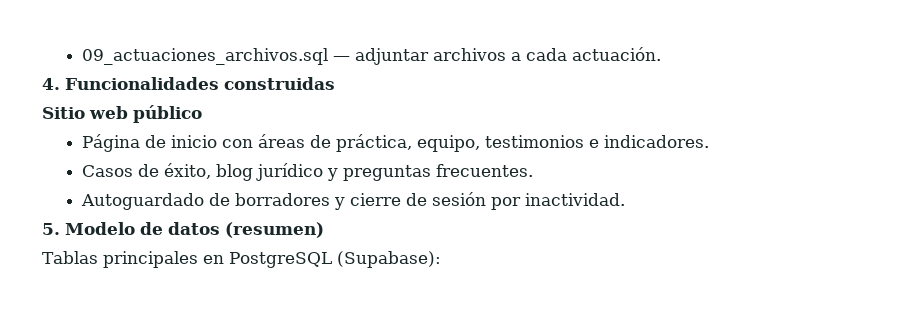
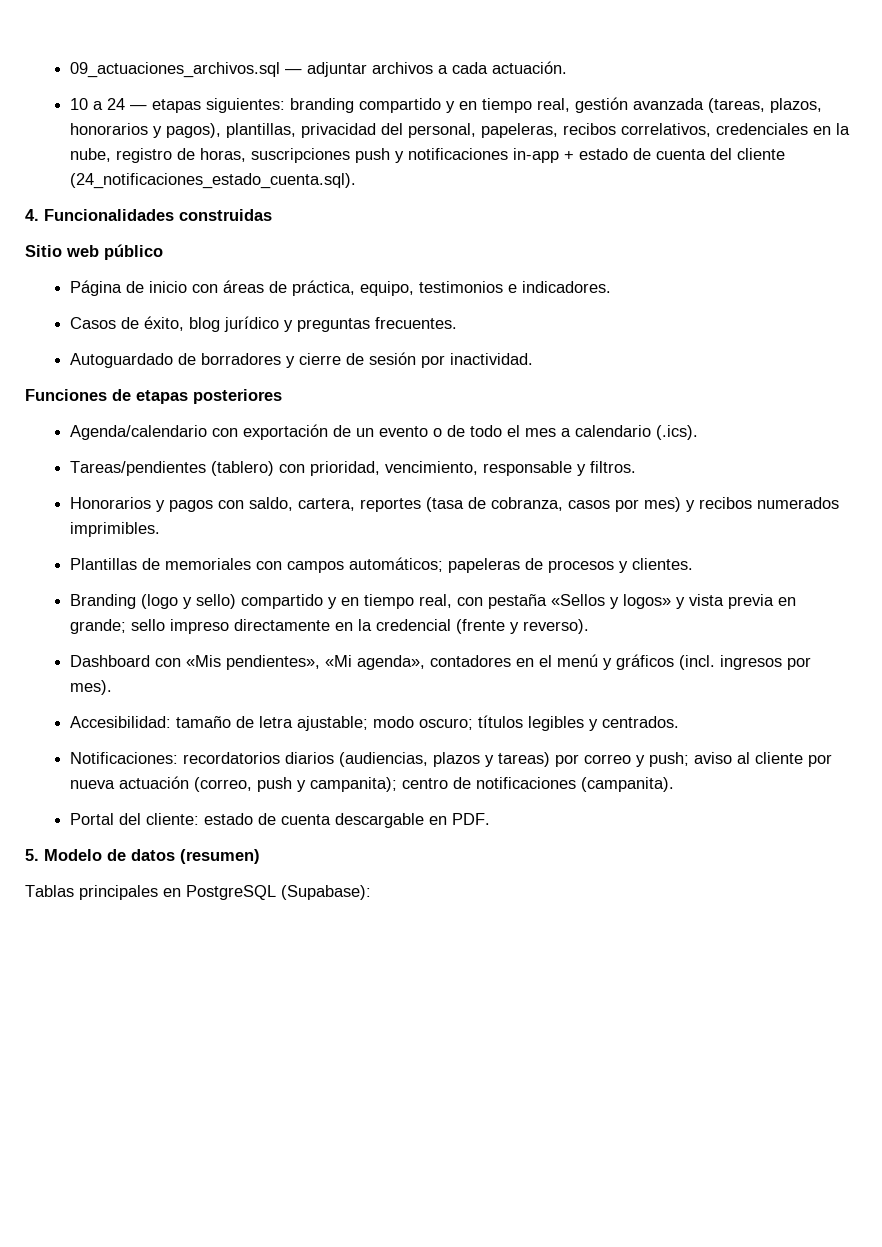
(661, 54) none -> [70,97,823,113] [70,123,851,138] [70,148,786,163] [70,173,357,189] // 10 a 24 — etapas siguientes: branding compartido y en tiempo real, gestión avanzada (tareas, plazos, honorarios y pagos), plantillas, privacidad del personal, papeleras, recibos correlativos, credenciales en la nube, registro de horas, suscripciones push y notificaciones in-app + estado de cuenta del cliente (24_notificaciones_estado_cuenta.sql).
(625, 199) none -> [25,389,282,404] [70,424,699,440] [70,461,637,476] [70,497,840,512] [70,522,161,537] [70,557,694,573] [70,594,797,609] [70,619,590,634] [70,654,812,670] [70,680,113,695] [70,715,680,731] [70,752,833,767] [70,776,675,792] [70,813,491,828] // Funciones de etapas posteriores // Agenda/calendario con exportación de un evento o de todo el mes a calendario (.ics). // Tareas/pendientes (tablero) con prioridad, vencimiento, responsable y filtros. // Honorarios y pagos con saldo, cartera, reportes (tasa de cobranza, casos por mes) y recibos numerados imprimibles. // Plantillas de memoriales con campos automáticos; papeleras de procesos y clientes. // Branding (logo y sello) compartido y en tiempo real, con pestaña «Sellos y logos» y vista previa en grande; sello impreso directamente en la credencial (frente y reverso). // Dashboard con «Mis pendientes», «Mi agenda», contadores en el menú y gráficos (incl. ingresos por mes). // Accesibilidad: tamaño de letra ajustable; modo oscuro; títulos legibles y centrados. // Notificaciones: recordatorios diarios (audiencias, plazos y tareas) por correo y push; aviso al cliente por nueva actuación (correo, push y campanita); centro de notificaciones (campanita). // Portal del cliente: estado de cuenta descargable en PDF.

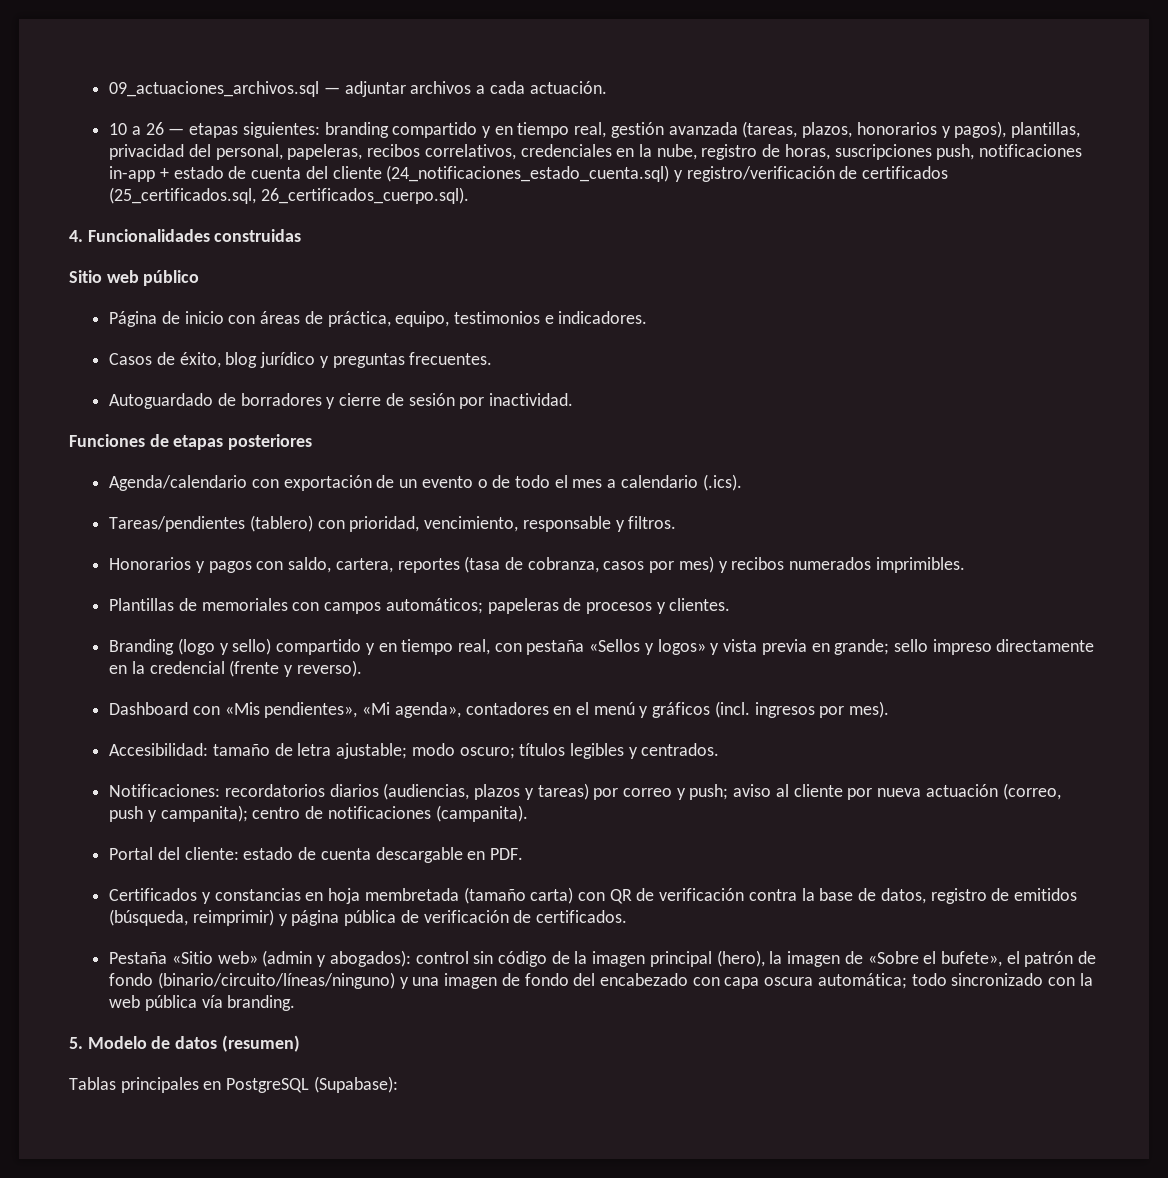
[107,98,126,110] 24 -> [145,122,164,135] 26
[355,148,405,163] push y -> [936,144,975,160] push,
[70,173,357,189] (24_notificaciones_estado_cuenta.sql). -> [386,165,949,182] [109,187,469,204] (24_notificaciones_estado_cuenta.sql) y registro/verificación de certificados (25_certificados.sql, 26_certificados_cuerpo.sql).
(491, 819) none -> [109,887,1077,904] [109,909,627,926] [109,950,1097,967] [109,972,1093,989] [109,995,296,1011] // Certificados y constancias en hoja membretada (tamaño carta) con QR de verificación contra la base de datos, registro de emitidos (búsqueda, reimprimir) y página pública de verificación de certificados. // Pestaña «Sitio web» (admin y abogados): control sin código de la imagen principal (hero), la imagen de «Sobre el bufete», el patrón de fondo (binario/circuito/líneas/ninguno) y una imagen de fondo del encabezado con capa oscura automática; todo sincronizado con la web pública vía branding.

